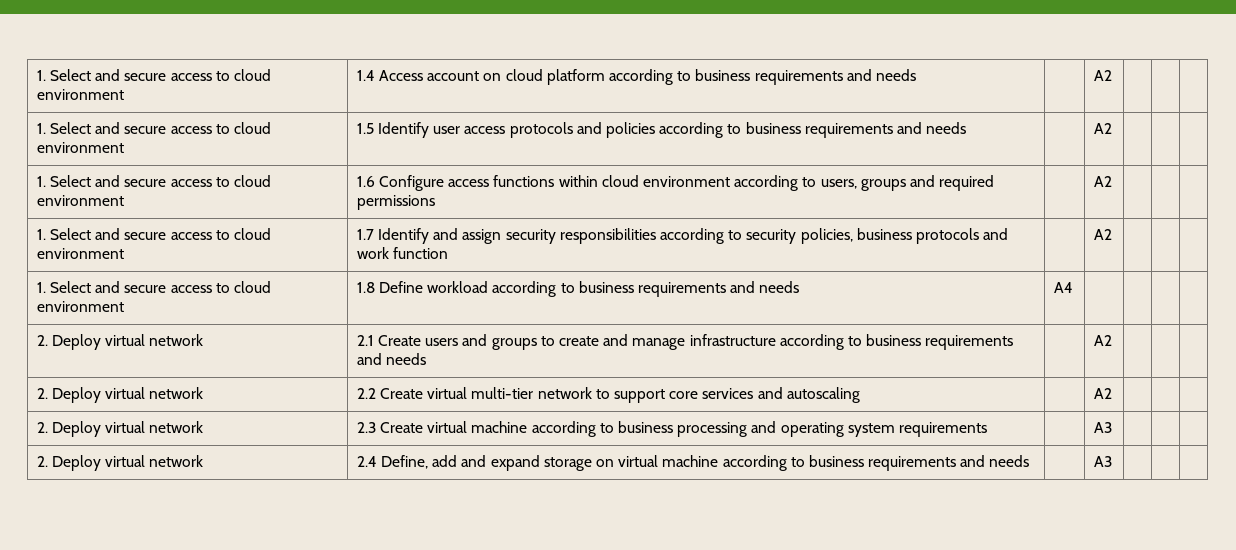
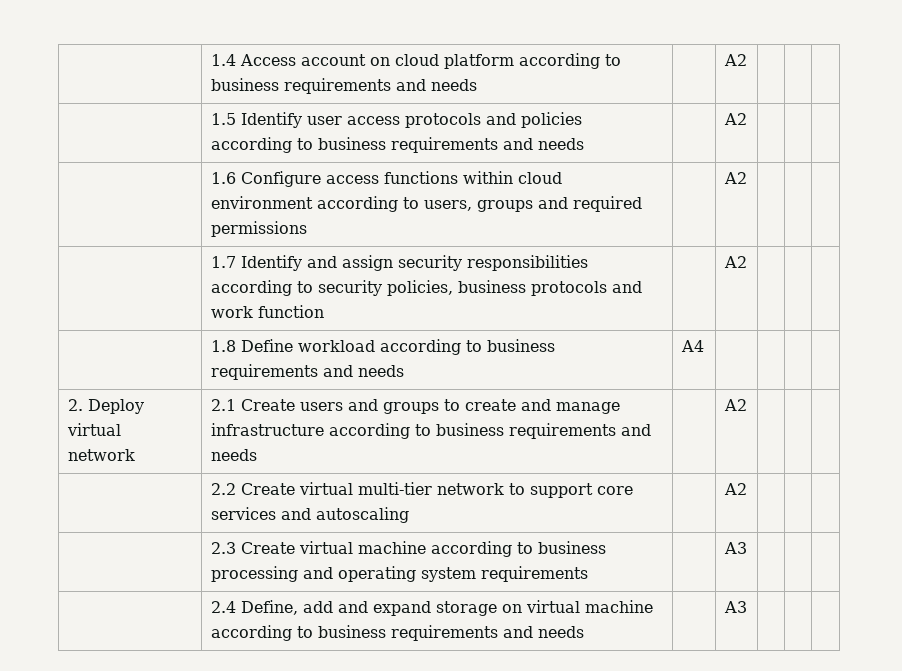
[36,69,271,81] [36,89,124,100] 1. Select and secure access to cloud environment -> (210, 60) none
[36,122,271,134] [36,142,124,153] 1. Select and secure access to cloud environment -> (747, 60) none
[36,175,271,187] [36,195,124,206] 1. Select and secure access to cloud environment -> (747, 119) none
[36,228,271,240] [36,248,124,259] 1. Select and secure access to cloud environment -> (747, 178) none
[36,281,271,293] [36,301,124,312] 1. Select and secure access to cloud environment -> (747, 262) none
[36,387,204,403] 2. Deploy virtual network -> (747, 405) none
[36,421,204,437] 2. Deploy virtual network -> (747, 489) none
[36,455,204,471] 2. Deploy virtual network -> (747, 548) none

